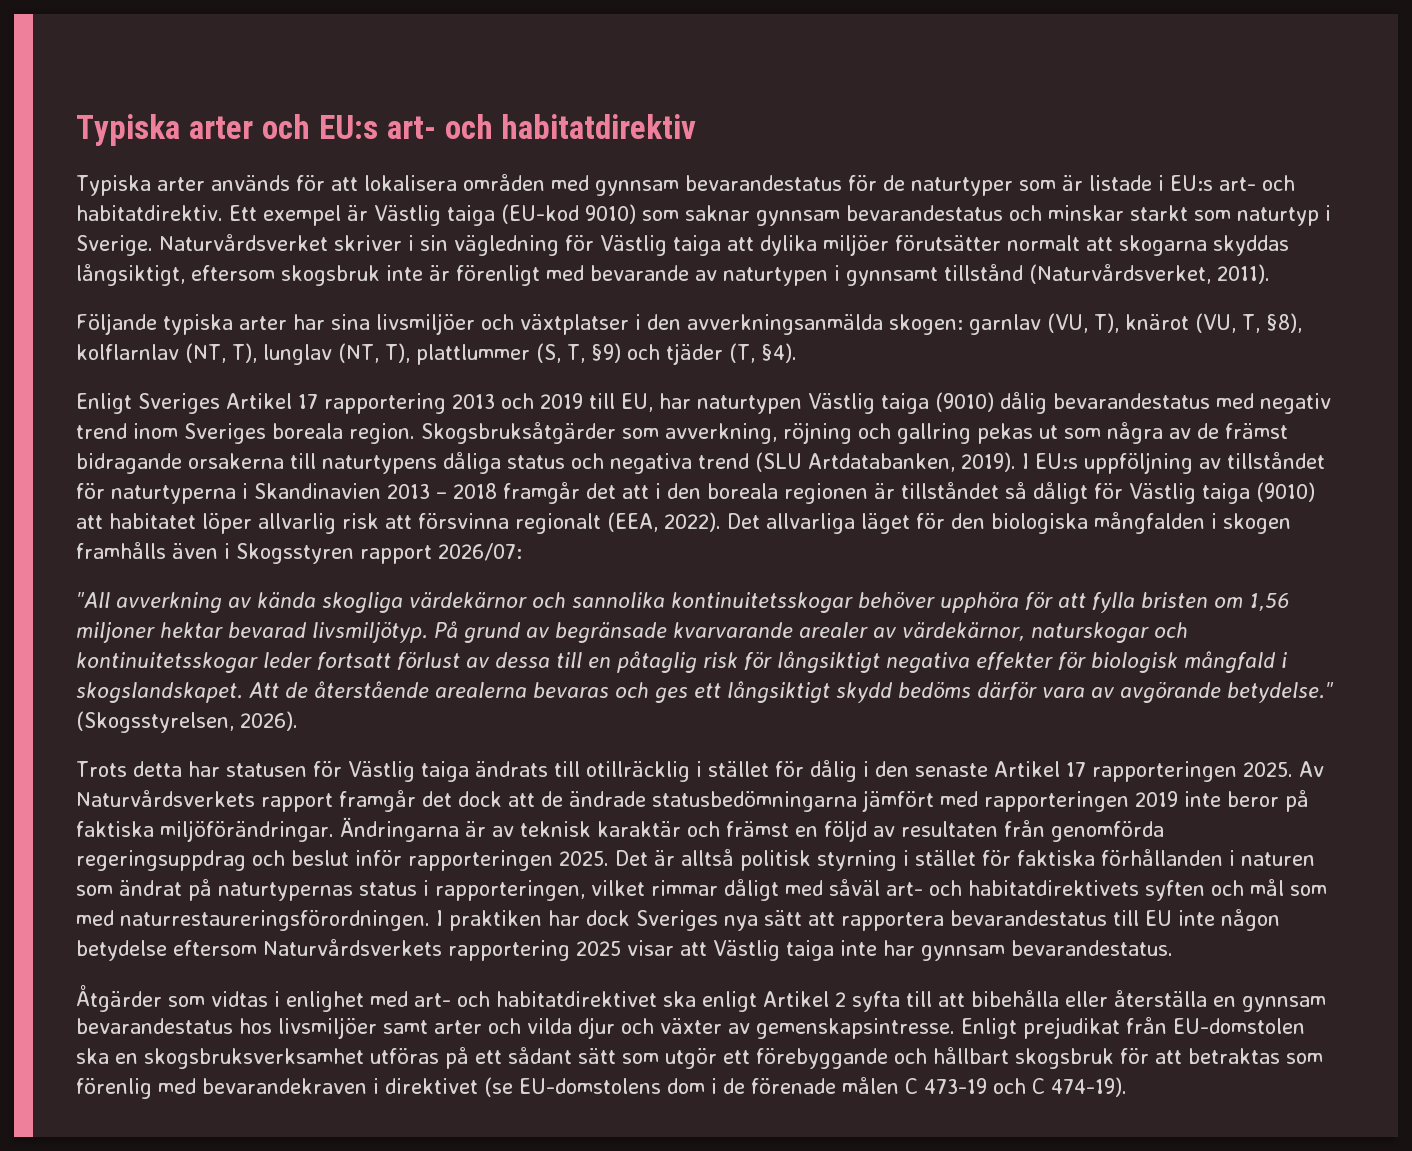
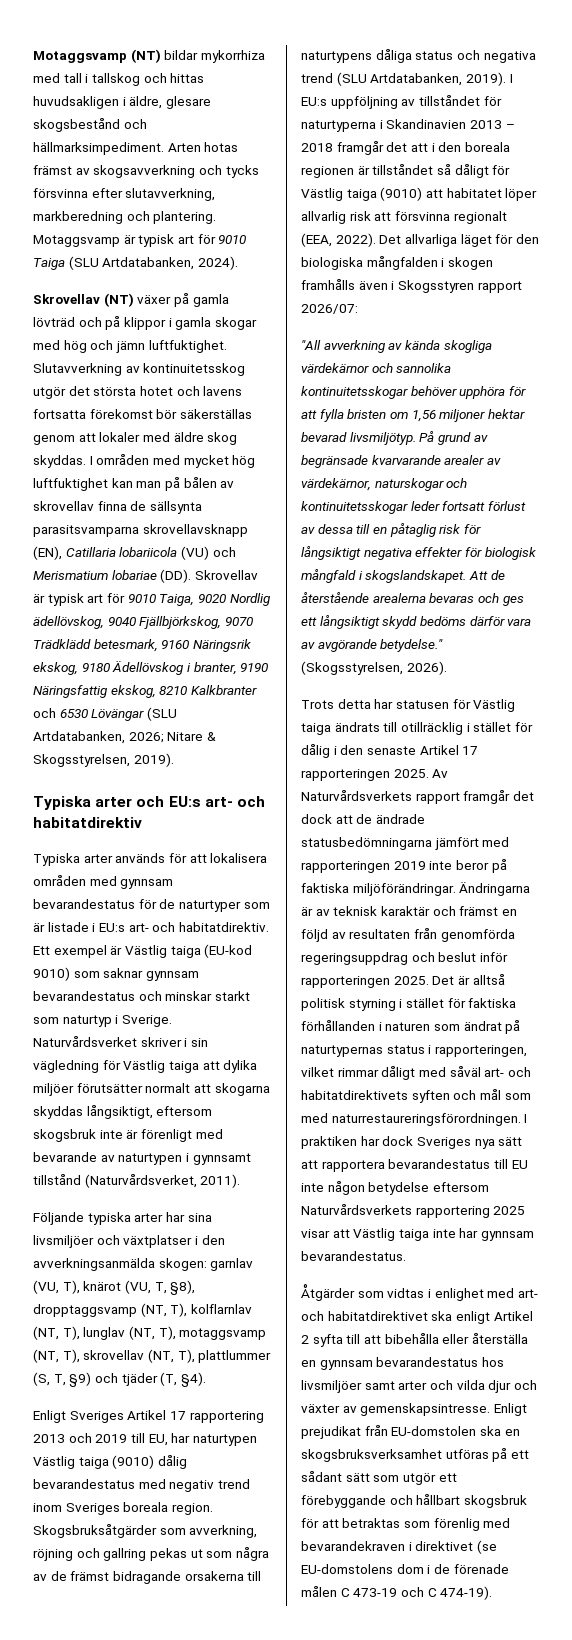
(76, 130) none -> [33,49,265,63] [33,73,205,86] [33,96,211,109] [33,118,147,132] [33,142,239,155] [33,165,259,178] [33,188,216,201] [33,211,217,224] [33,234,247,247] [33,256,238,270] [33,293,229,307] [33,316,257,330] [33,340,227,353] [33,363,246,376] [33,386,243,399] [33,409,252,419] [33,432,238,445] [33,454,256,468] [33,477,235,491] [33,501,202,514] [33,524,248,537] [33,546,236,560] [33,569,258,583] [33,593,270,606] [33,616,253,629] [33,639,251,652] [33,661,269,675] [33,685,257,698] [33,707,177,721] [33,731,216,744] [33,753,174,767] Motaggsvamp (NT) bildar mykorrhiza med tall i tallskog och hittas huvudsakligen i äldre, glesare skogsbestånd och hällmarksimpediment. Arten hotas främst av skogsavverkning och tycks försvinna efter slutavverkning, markberedning och plantering. Motaggsvamp är typisk art för 9010 Taiga (SLU Artdatabanken, 2024). // Skrovellav (NT) växer på gamla lövträd och på klippor i gamla skogar med hög och jämn luftfuktighet. Slutavverkning av kontinuitetsskog utgör det största hotet och lavens fortsatta förekomst bör säkerställas genom att lokaler med äldre skog skyddas. I områden med mycket hög luftfuktighet kan man på bålen av skrovellav finna de sällsynta parasitsvamparna skrovellavsknapp (EN), Catillaria lobariicola (VU) och Merismatium lobariae (DD). Skrovellav är typisk art för 9010 Taiga, 9020 Nordlig ädellövskog, 9040 Fjällbjörkskog, 9070 Trädklädd betesmark, 9160 Näringsrik ekskog, 9180 Ädellövskog i branter, 9190 Näringsfattig ekskog, 8210 Kalkbranter och 6530 Lövängar (SLU Artdatabanken, 2026; Nitare & Skogsstyrelsen, 2019). //
(1302, 323) none -> [33,1303,188,1317] dropptaggsvamp (NT, T),
(410, 353) none -> [179,1328,267,1340] [33,1349,195,1363] motaggsvamp (NT, T), skrovellav (NT, T),

